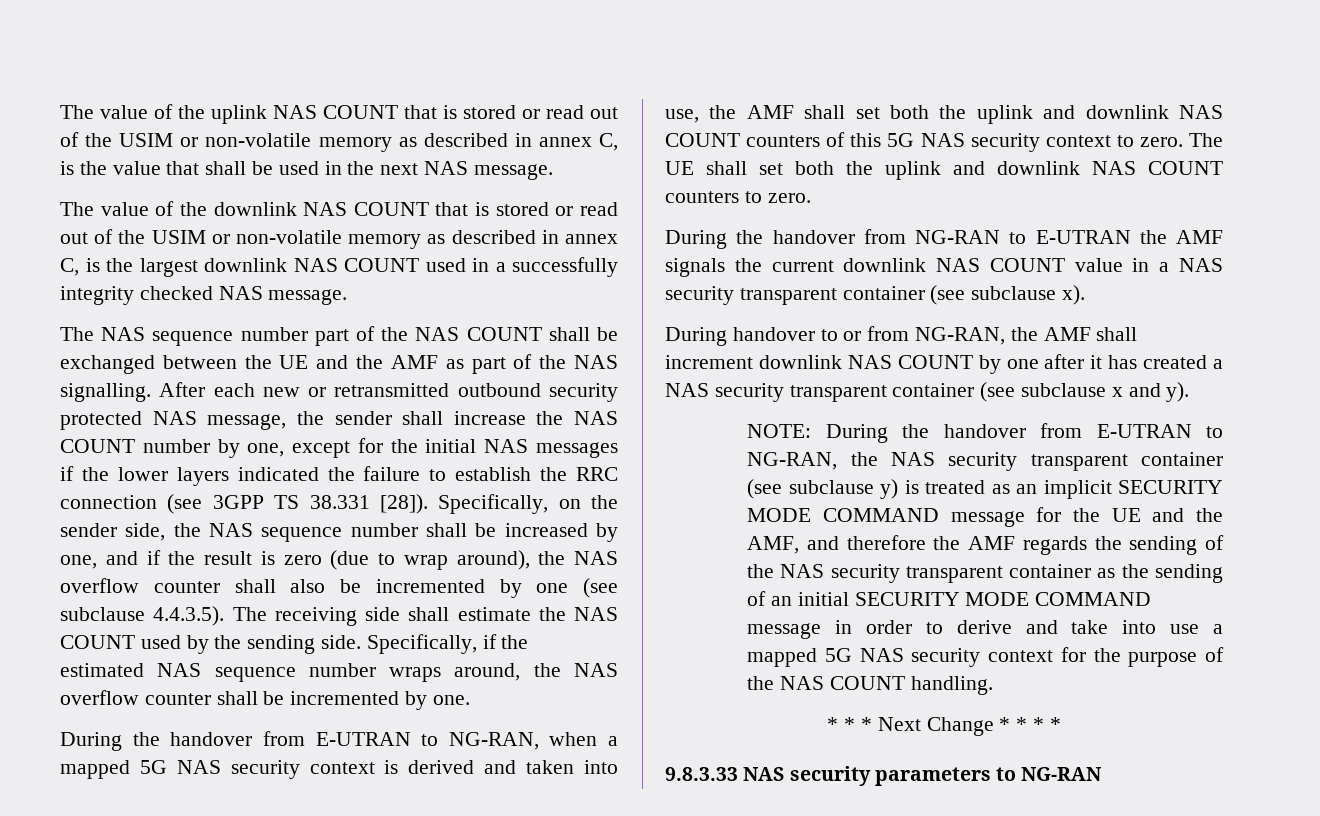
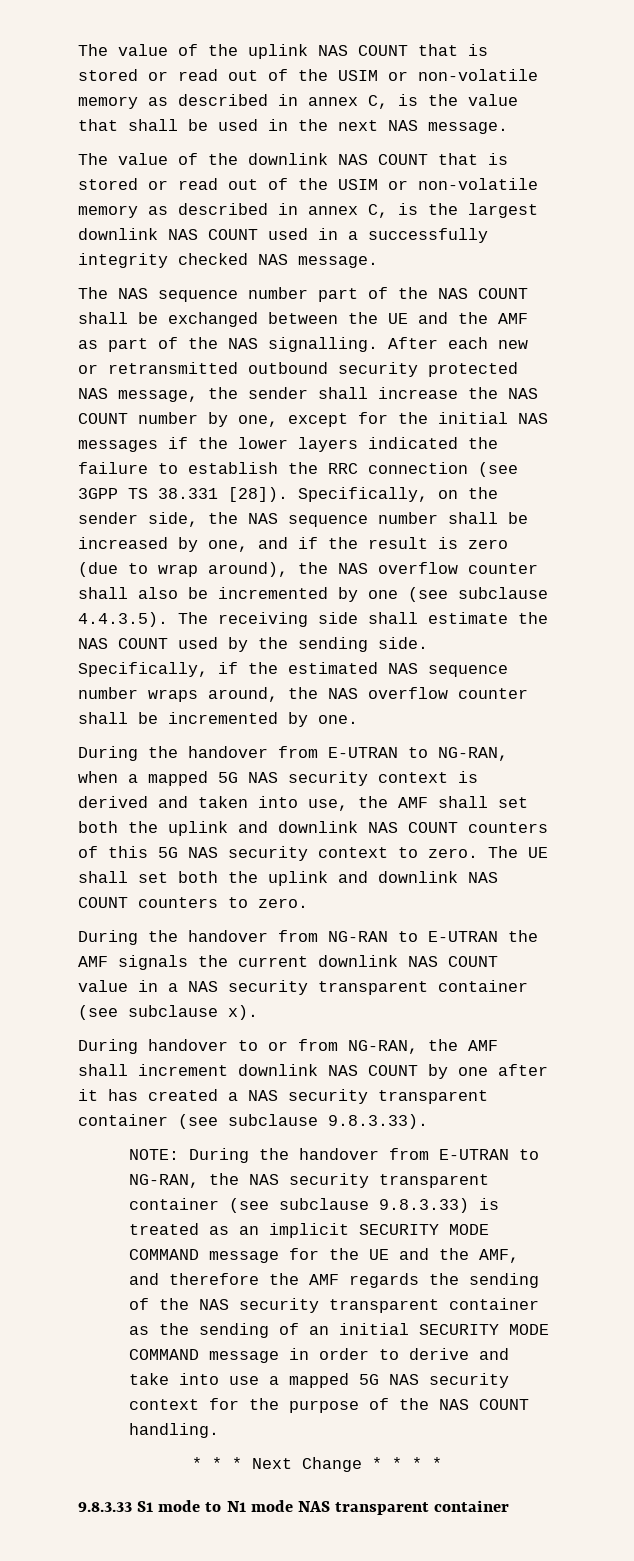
[1111,382,1190,402] x and y). -> [328,1114,428,1129] 9.8.3.33).
[880,479,899,499] y) -> [379,1198,470,1213] 9.8.3.33)
[743,766,1103,786] NAS security parameters to NG-RAN -> [137,1500,510,1515] S1 mode to N1 mode NAS transparent container

